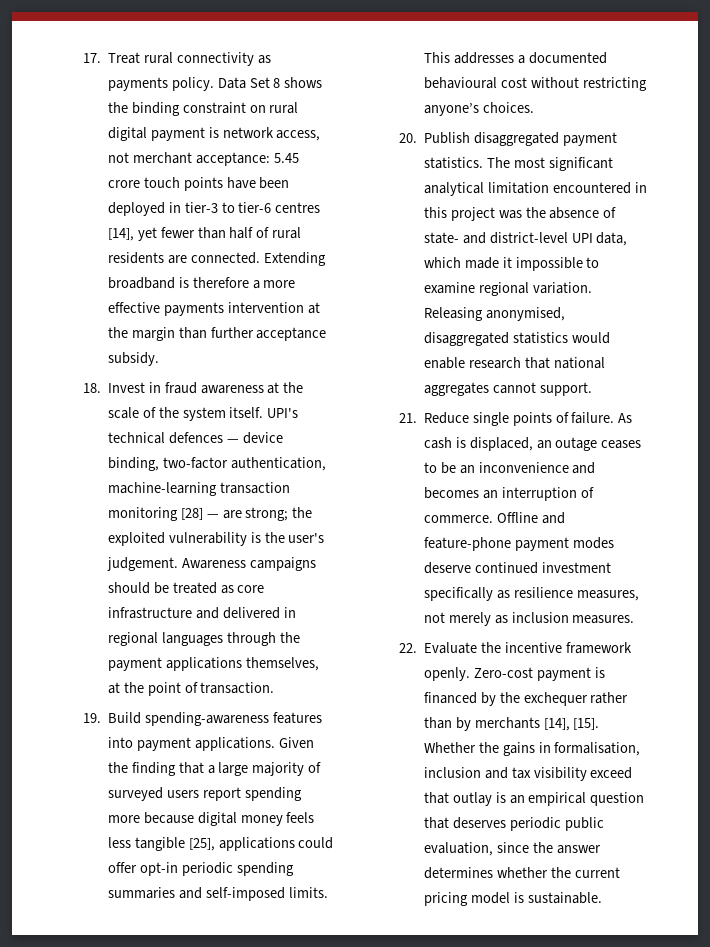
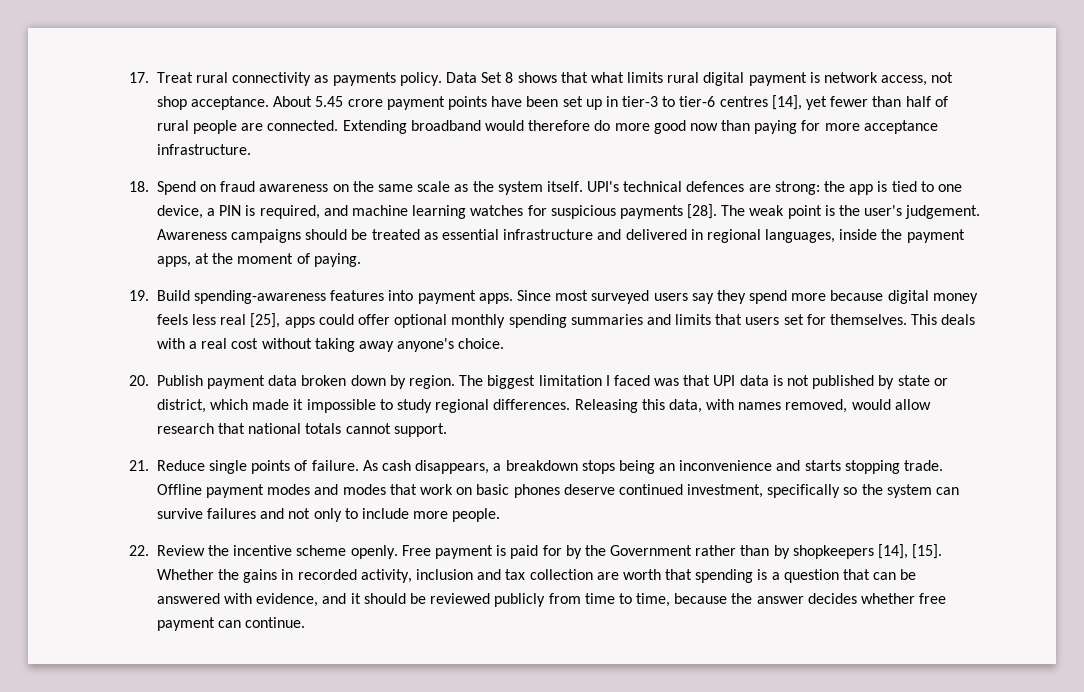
[107,102,266,116] the binding constraint on -> [560,72,664,83] that what limits
[132,152,270,166] merchant acceptance: -> [156,96,313,110] shop acceptance. About
[143,177,180,188] touch -> [386,96,445,110] payment
[107,202,165,216] deployed -> [562,96,602,110] set up
[107,252,164,264] residents -> [193,120,238,134] people
[178,277,296,289] [107,302,320,316] [107,327,327,341] [107,352,159,366] [82,382,304,394] [107,407,156,419] is therefore a more effective payments intervention at the margin than further acceptance subsidy. // 18. Invest in fraud awareness at the scale of -> [484,120,938,134] [156,144,251,155] [129,181,469,195] would therefore do more good now than paying for more acceptance infrastructure. // 18. Spend on fraud awareness on the same scale as
[226,432,283,444] [107,457,326,471] [107,482,290,496] [107,507,313,521] [107,532,247,546] — device binding, two-factor authentication, machine-learning transaction monitoring [28] — are strong; the exploited vulnerability -> [748,181,962,195] [156,204,822,219] are strong: the app is tied to one device, a PIN is required, and machine learning watches for suspicious payments [28]. The weak point
[237,585,265,593] core -> [441,229,499,240] essential
[161,632,300,646] [107,657,319,671] [107,682,275,696] languages through the payment applications themselves, at the point of transaction. -> [765,229,965,243] [156,253,361,267] languages, inside the payment apps, at the moment of paying.
[194,737,314,751] [107,762,322,776] [107,787,302,801] applications. Given the finding that a large majority of surveyed users report spending -> [478,290,788,304] apps. Since most surveyed users say they spend
[134,837,334,851] [107,862,294,876] [107,887,328,901] [423,52,607,64] [423,77,647,91] [423,102,534,116] [398,132,617,146] [423,157,613,171] [423,182,647,196] [423,207,617,221] [423,232,628,246] tangible [25], applications could offer opt-in periodic spending summaries and self-imposed limits. This addresses a documented behavioural cost without restricting anyone’s choices. // 20. Publish disaggregated payment statistics. The most significant analytical limitation encountered in this project was the absence of state- and district-level UPI data, -> [220,313,976,328] [156,338,505,352] [129,375,948,389] [156,399,206,413] real [25], apps could offer optional monthly spending summaries and limits that users set for themselves. This deals with a real cost without taking away anyone's choice. // 20. Publish payment data broken down by region. The biggest limitation I faced was that UPI data is not published by state or district,
[423,282,592,296] [423,307,565,321] [423,332,610,346] [423,357,465,369] examine regional variation. Releasing anonymised, disaggregated statistics would enable -> [396,399,931,413] study regional differences. Releasing this data, with names removed, would allow
[423,382,489,396] aggregates -> [305,423,342,434] totals
[455,437,642,451] [423,462,596,474] [423,487,594,501] [423,512,565,524] [423,537,614,551] [423,562,611,574] [423,587,639,601] [423,612,635,626] is displaced, an outage ceases to be an inconvenience and becomes an interruption of commerce. Offline and feature-phone payment modes deserve continued investment specifically as resilience measures, not merely as inclusion measures. -> [415,460,943,474] [156,484,959,498] [156,508,501,522] disappears, a breakdown stops being an inconvenience and starts stopping trade. Offline payment modes and modes that work on basic phones deserve continued investment, specifically so the system can survive failures and not only to include more people.
[423,642,477,654] Evaluate -> [156,545,205,556] Review
[565,642,632,654] [423,667,605,681] [423,692,477,704] framework openly. Zero-cost payment is financed -> [296,545,562,559] scheme openly. Free payment is paid for
[523,692,588,706] exchequer -> [610,545,693,556] Government
[474,717,540,729] merchants -> [792,545,874,559] shopkeepers
[554,742,641,756] formalisation, -> [297,569,412,583] recorded activity,
[533,767,633,781] [423,792,645,806] [423,817,604,831] [423,842,601,856] [423,867,620,879] [423,892,602,906] visibility exceed that outlay is an empirical question that deserves periodic public evaluation, since the answer determines whether the current pricing model is sustainable. -> [529,569,917,583] [156,593,947,607] [156,617,306,631] collection are worth that spending is a question that can be answered with evidence, and it should be reviewed publicly from time to time, because the answer decides whether free payment can continue.

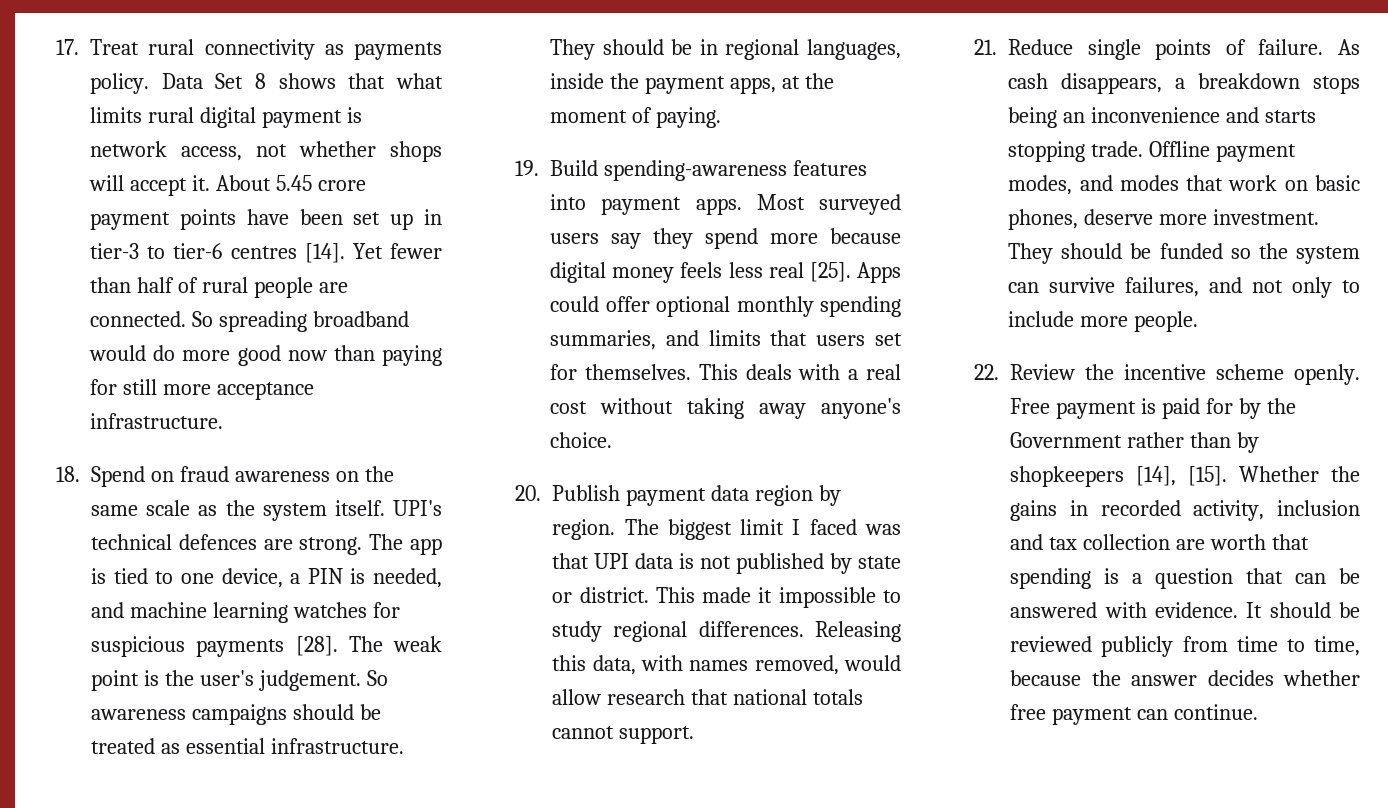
[156,96,270,110] shop acceptance. -> [299,141,442,162] [89,175,211,196] whether shops will accept it.
[771,95,827,110] [14], yet -> [304,243,383,263] [14]. Yet
[342,120,407,134] Extending -> [192,311,308,332] So spreading
[528,120,591,131] therefore -> (147, 353) none
(821, 125) none -> [123,379,158,395] still
[774,181,845,195] strong: the -> [299,534,404,555] strong. The
[259,205,320,219] required, -> [373,568,443,588] needed,
[156,229,227,240] Awareness -> [366,670,388,686] [91,709,187,720] So awareness
[503,229,687,240] infrastructure and delivered -> [271,738,405,754] [550,39,693,60] infrastructure. They should be
[516,290,589,301] Since most -> [756,194,805,210] Most
[250,313,315,328] [25], apps -> [809,262,901,283] [25]. Apps
[570,314,643,325] summaries -> [550,330,657,350] summaries,
[301,375,386,386] broken down -> [755,485,814,506] region
[538,375,602,386] limitation -> [740,519,785,535] limit
[156,399,249,413] district, which -> [579,587,695,603] district. This
[267,484,311,495] modes -> [1008,175,1073,195] modes,
[513,484,841,498] phones deserve continued investment, specifically -> [1008,209,1320,230] [1008,243,1223,264] phones, deserve more investment. They should be funded
[207,508,257,519] failures -> [1125,277,1200,297] failures,
[256,593,361,607] evidence, and it -> [1154,602,1263,618] evidence. It

